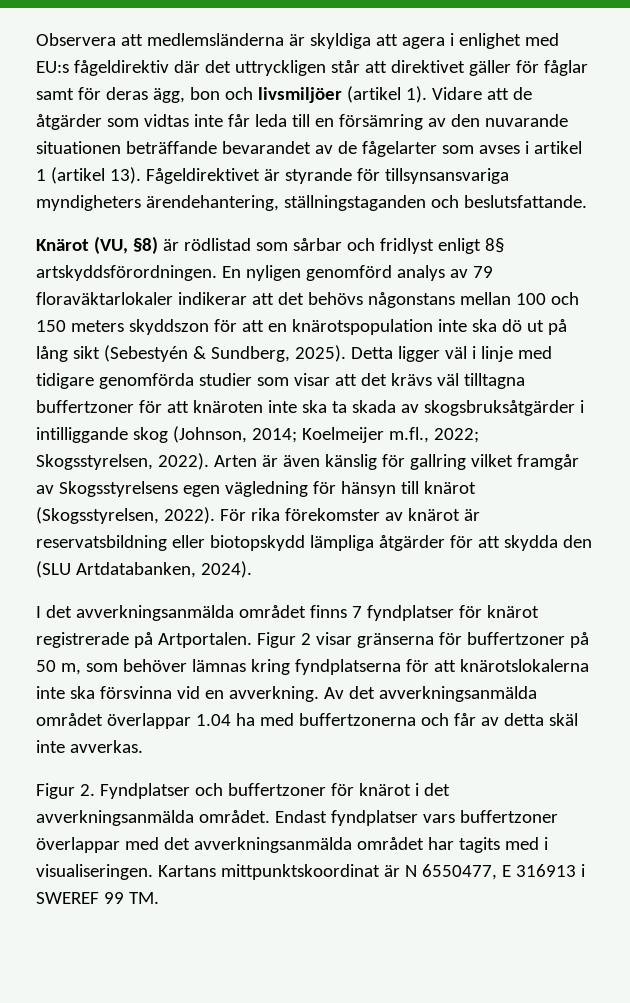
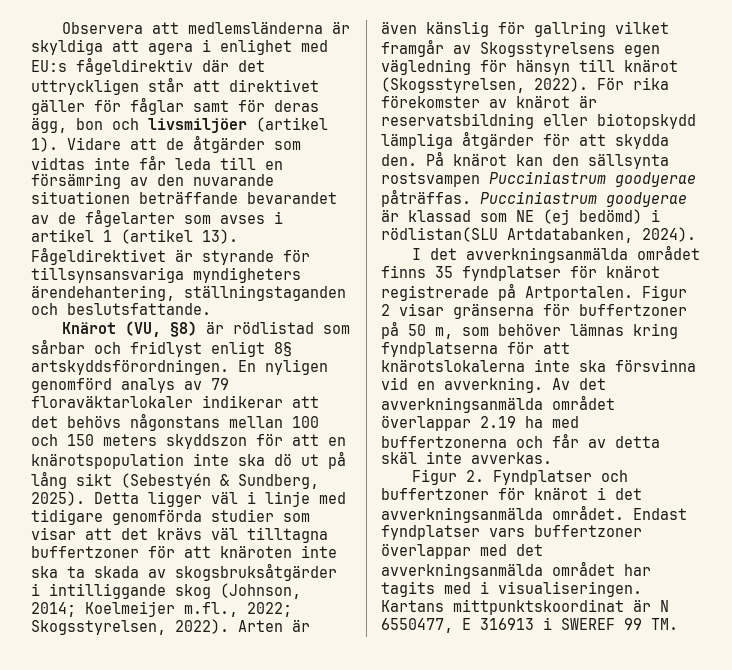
[562,535,592,548] [36,561,71,578] den (SLU -> [381,151,669,169] [381,171,696,187] [381,189,687,207] [381,209,660,225] [381,227,498,242] den. På knärot kan den sällsynta rostsvampen Pucciniastrum goodyerae påträffas. Pucciniastrum goodyerae är klassad som NE (ej bedömd) i rödlistan(SLU
[351,606,362,618] 7 -> [435,266,453,278] 35
[195,714,231,726] 1.04 -> [480,416,516,428] 2.19

